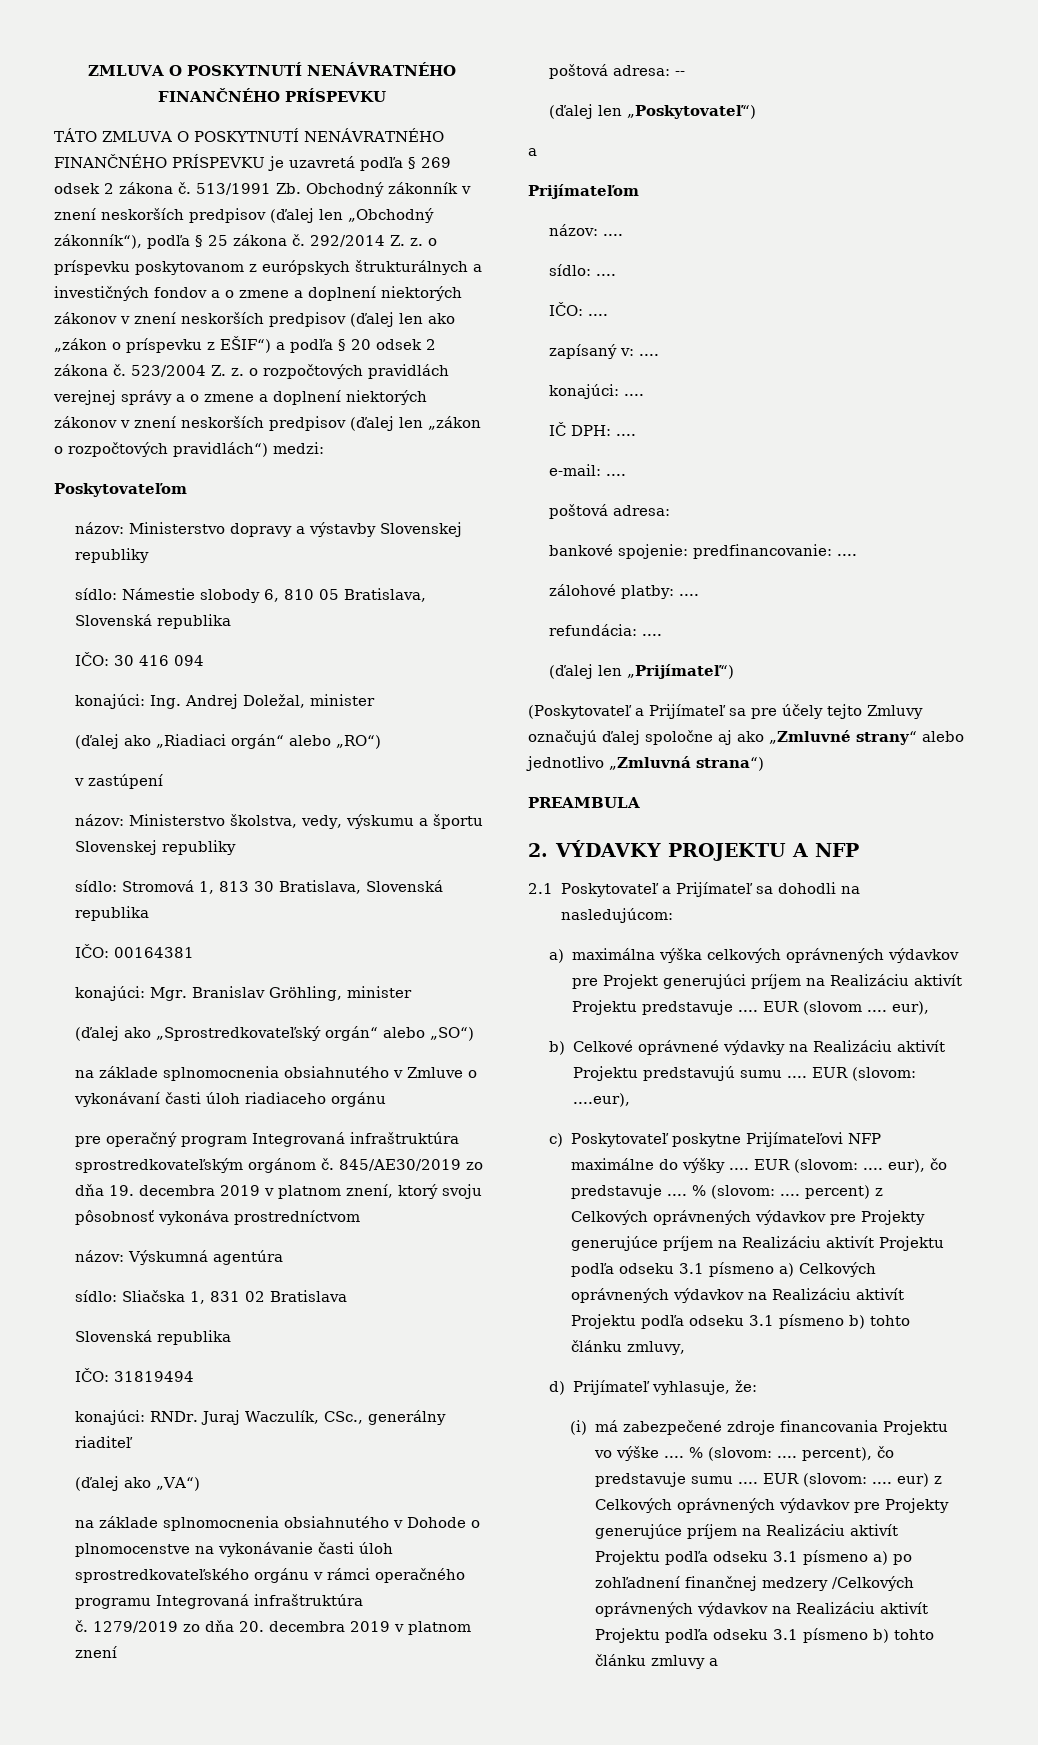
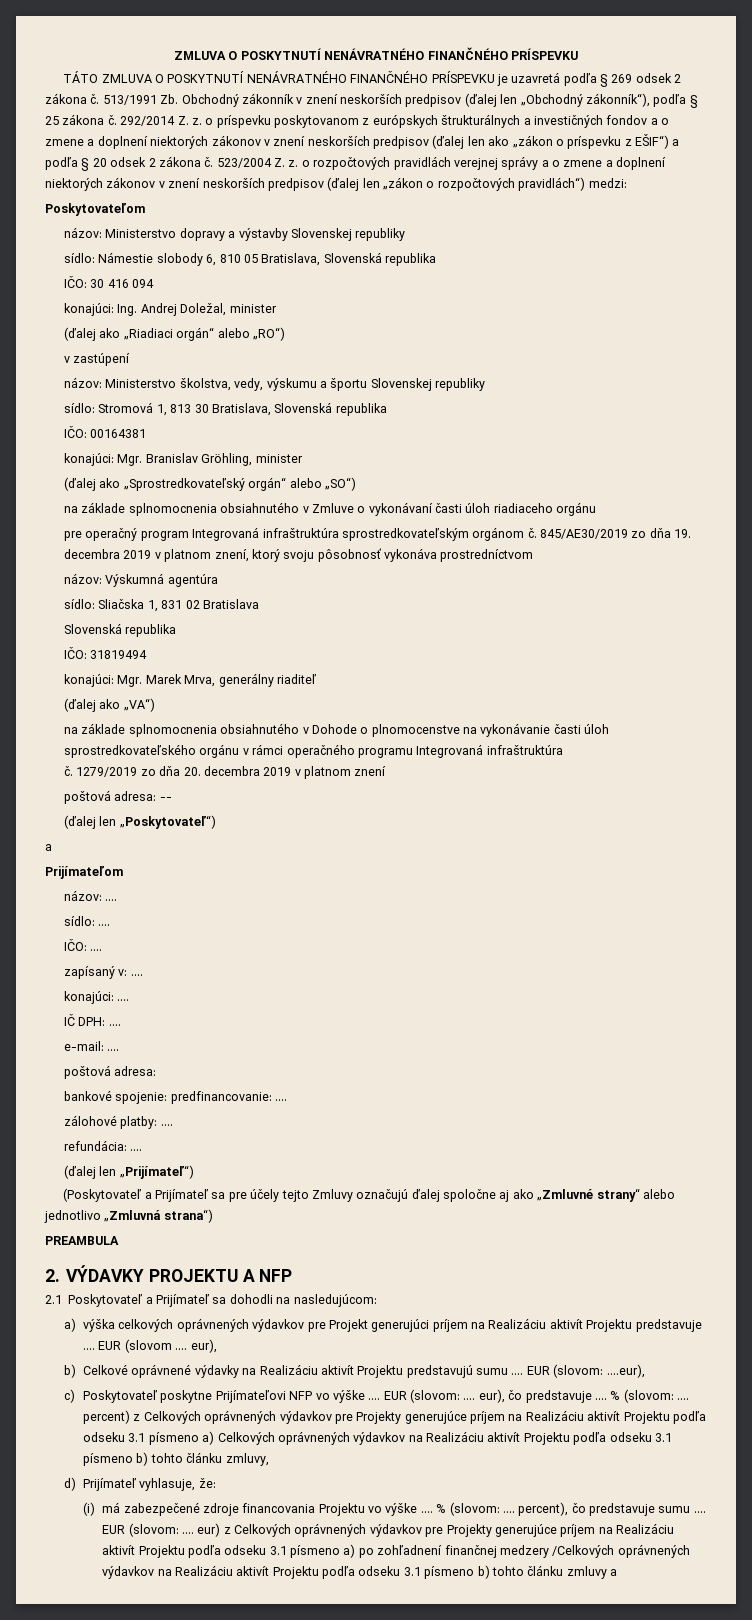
[150,1410,364,1425] RNDr. Juraj Waczulík, CSc., -> [117,674,216,687] Mgr. Marek Mrva,
[571,948,655,960] maximálna -> (77, 1325) none
[570,1158,725,1173] maximálne do výšky -> [315,1390,365,1403] vo výške

